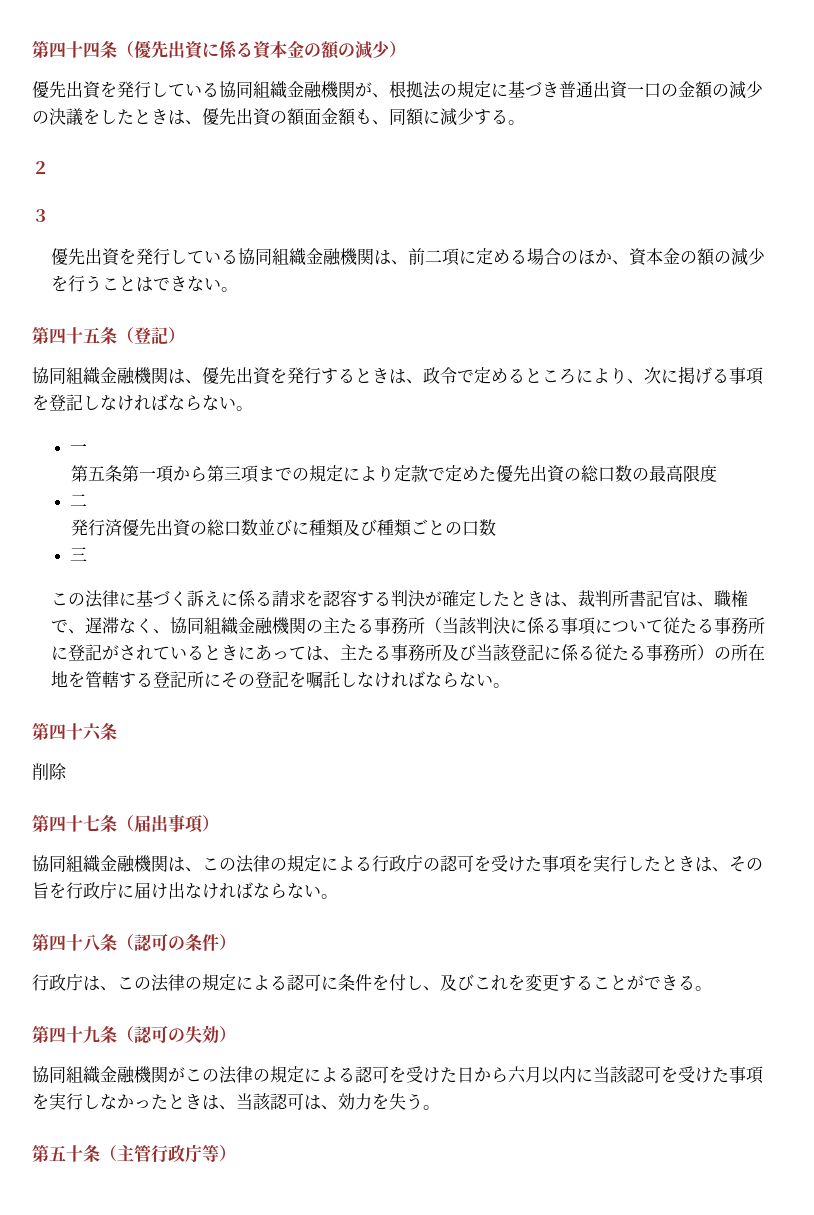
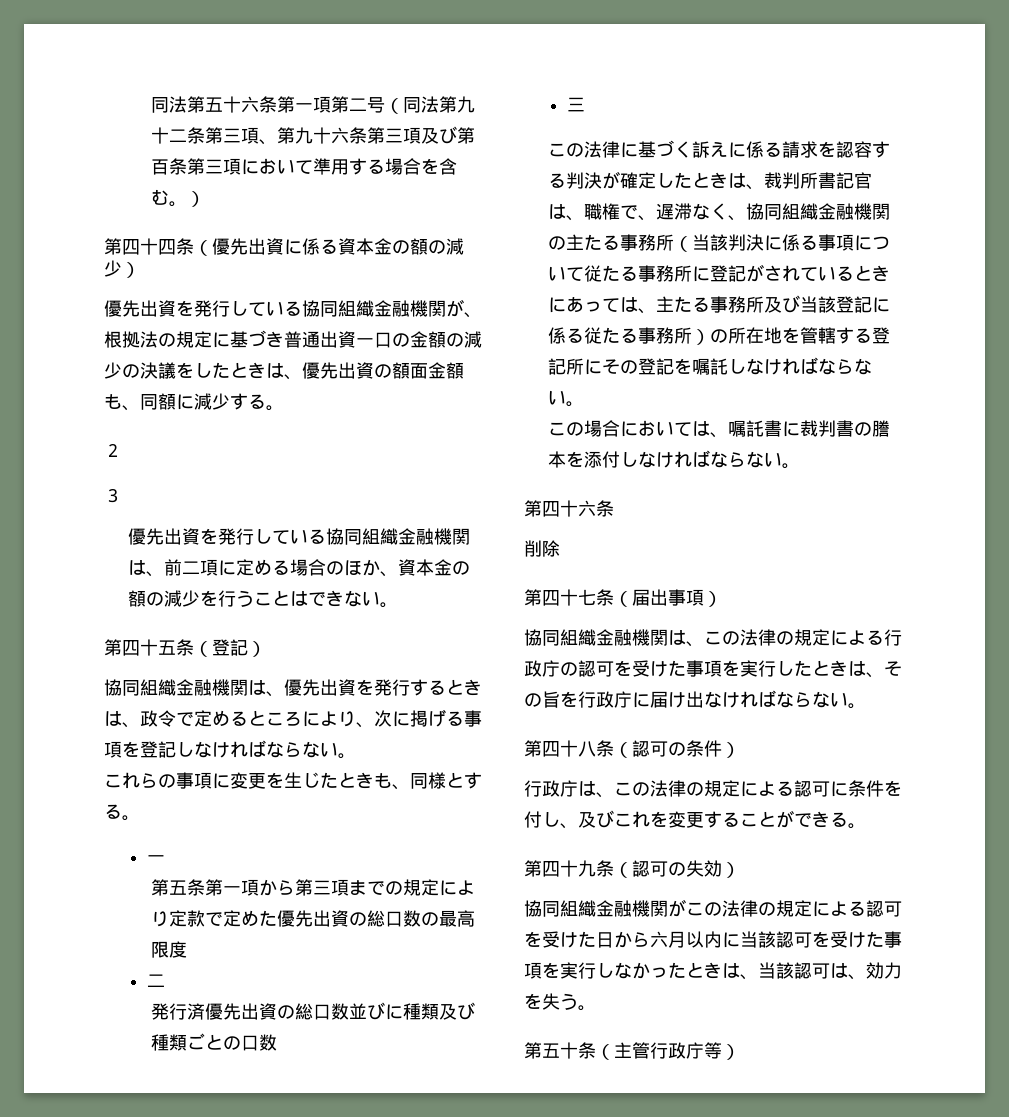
(32, 49) none -> [151,96,476,114] [151,126,476,145] [151,158,458,175] [151,189,206,207] 同法第五十六条第一項第二号（同法第九十二条第三項、第九十六条第三項及び第百条第三項において準用する場合を含む。） //
(253, 408) none -> [104,772,482,790] [104,804,140,821] // これらの事項に変更を生じたときも、同様とする。
(511, 685) none -> [547,420,890,438] [547,450,800,469] // この場合においては、嘱託書に裁判書の謄本を添付しなければならない。

